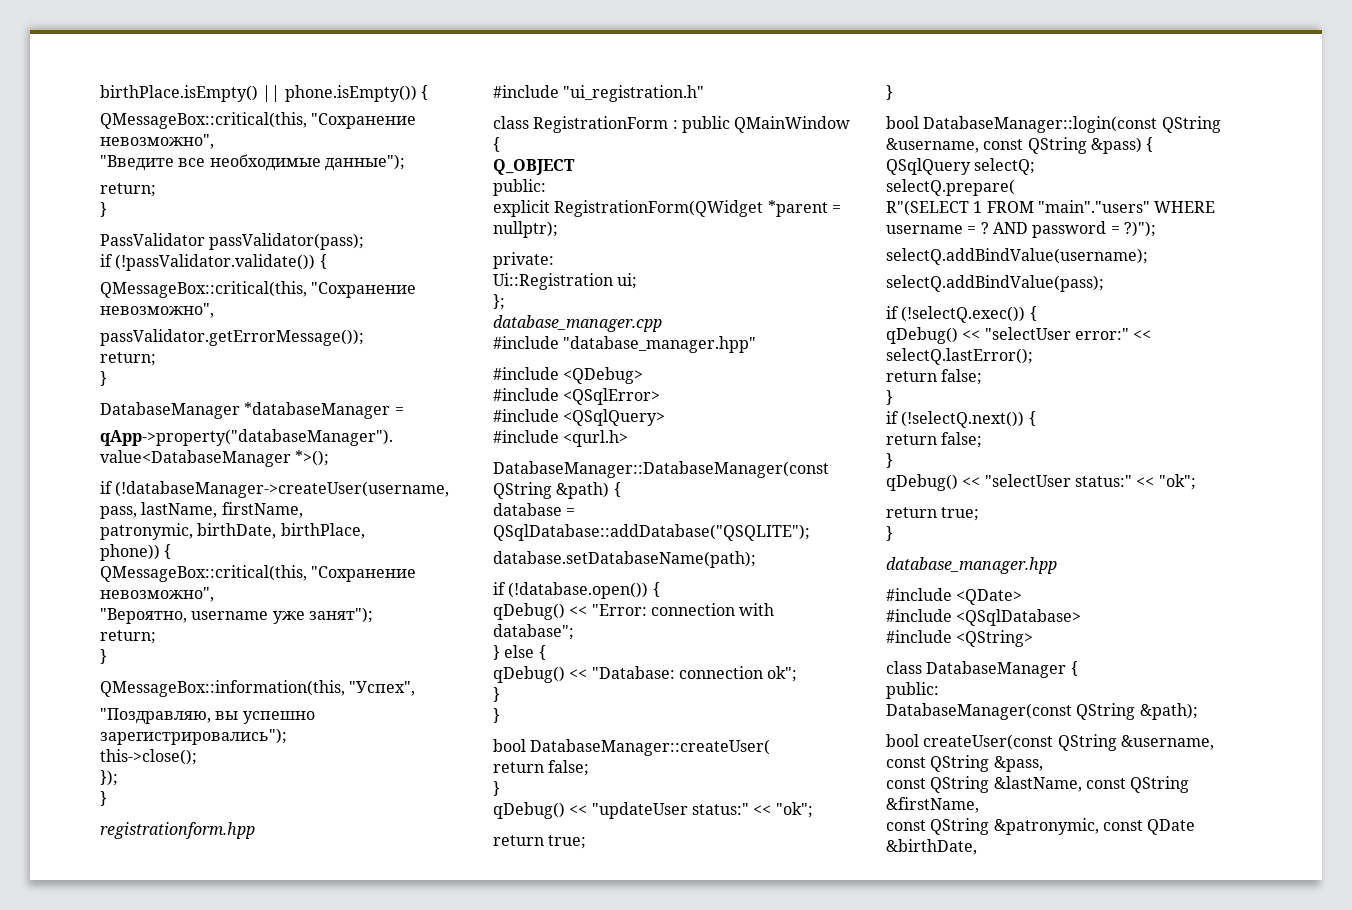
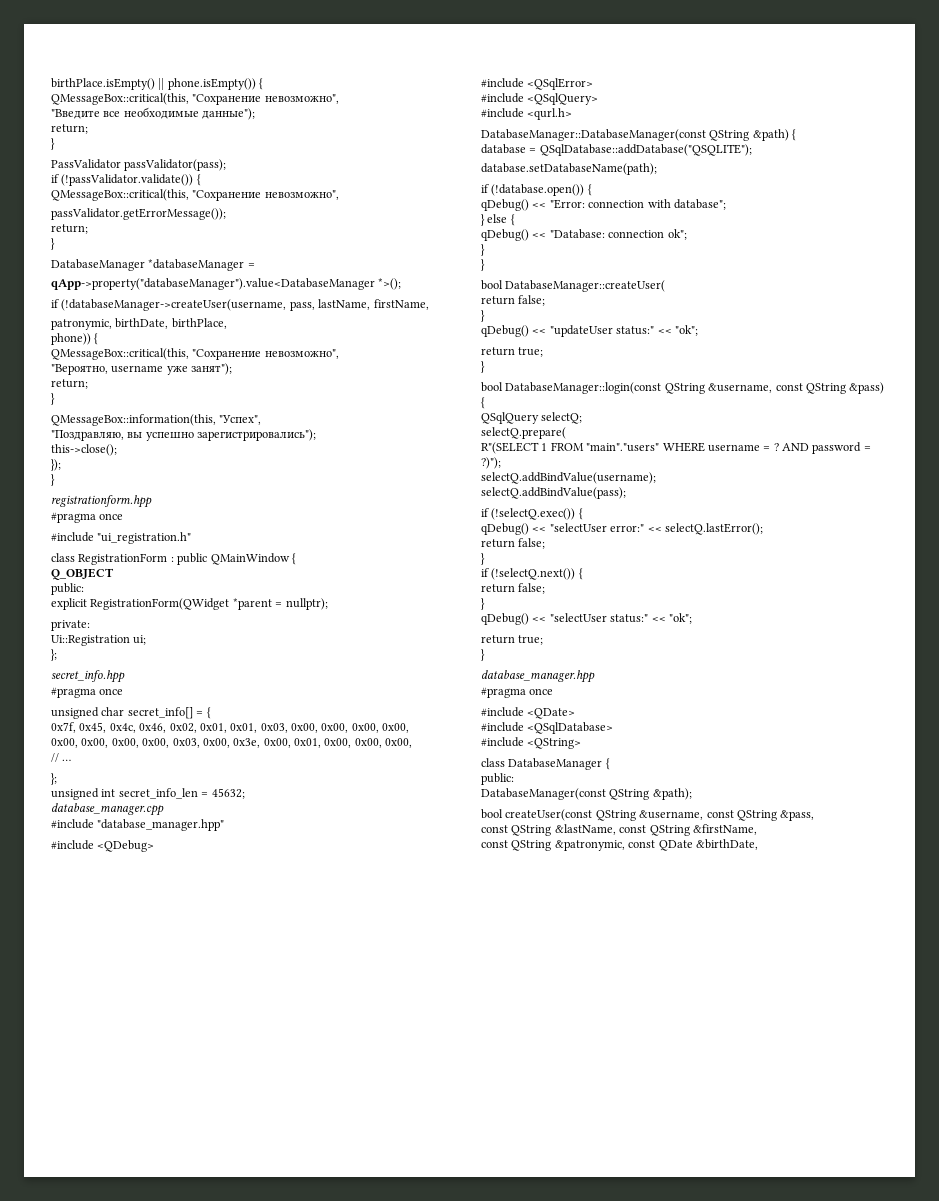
(255, 830) none -> [51,512,124,523] // #pragma once
(505, 302) none -> [51,670,125,683] [51,687,124,698] [51,707,211,719] [51,722,410,733] [51,738,413,748] [51,753,72,762] [51,773,57,785] [51,788,245,800] // secret_info.hpp // #pragma once // unsigned char secret_info[] = { // 0x7f, 0x45, 0x4c, 0x46, 0x02, 0x01, 0x01, 0x03, 0x00, 0x00, 0x00, 0x00, // 0x00, 0x00, 0x00, 0x00, 0x03, 0x00, 0x3e, 0x00, 0x01, 0x00, 0x00, 0x00, // // … // }; // unsigned int secret_info_len = 45632;
(1057, 565) none -> [481,687,554,698] // #pragma once

